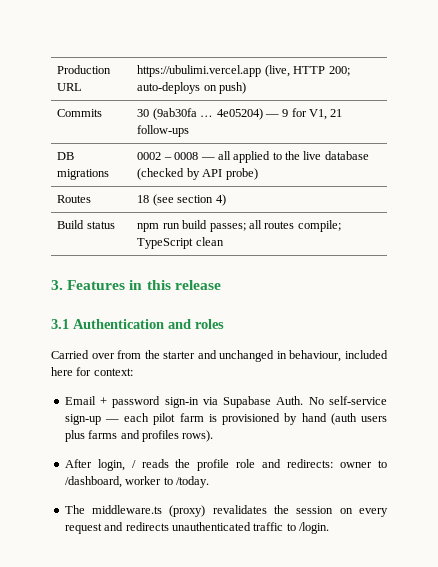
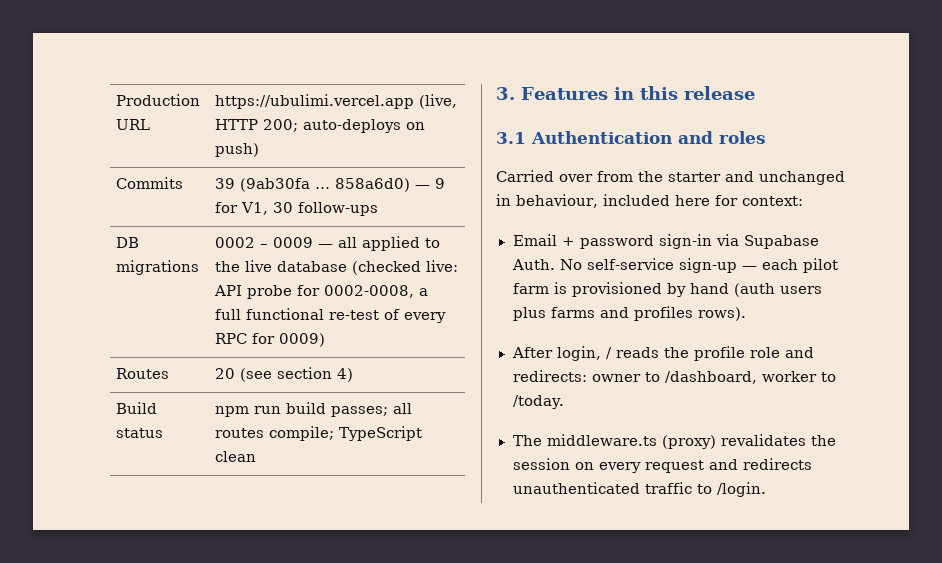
[137,109,150,117] 30 -> [215,178,236,189] 39
[216,108,263,120] 4e05204) -> [335,178,411,192] 858a6d0)
[330,109,343,117] 21 -> [273,202,294,213] 30
[174,152,199,160] 0008 -> [273,237,314,248] 0009
[186,168,258,180] by API probe) -> [426,260,459,272] [214,285,429,299] [215,308,447,323] [215,333,326,347] live: API probe for 0002-0008, a full functional re-test of every RPC for 0009)
[137,195,150,203] 18 -> [215,368,236,379] 20

